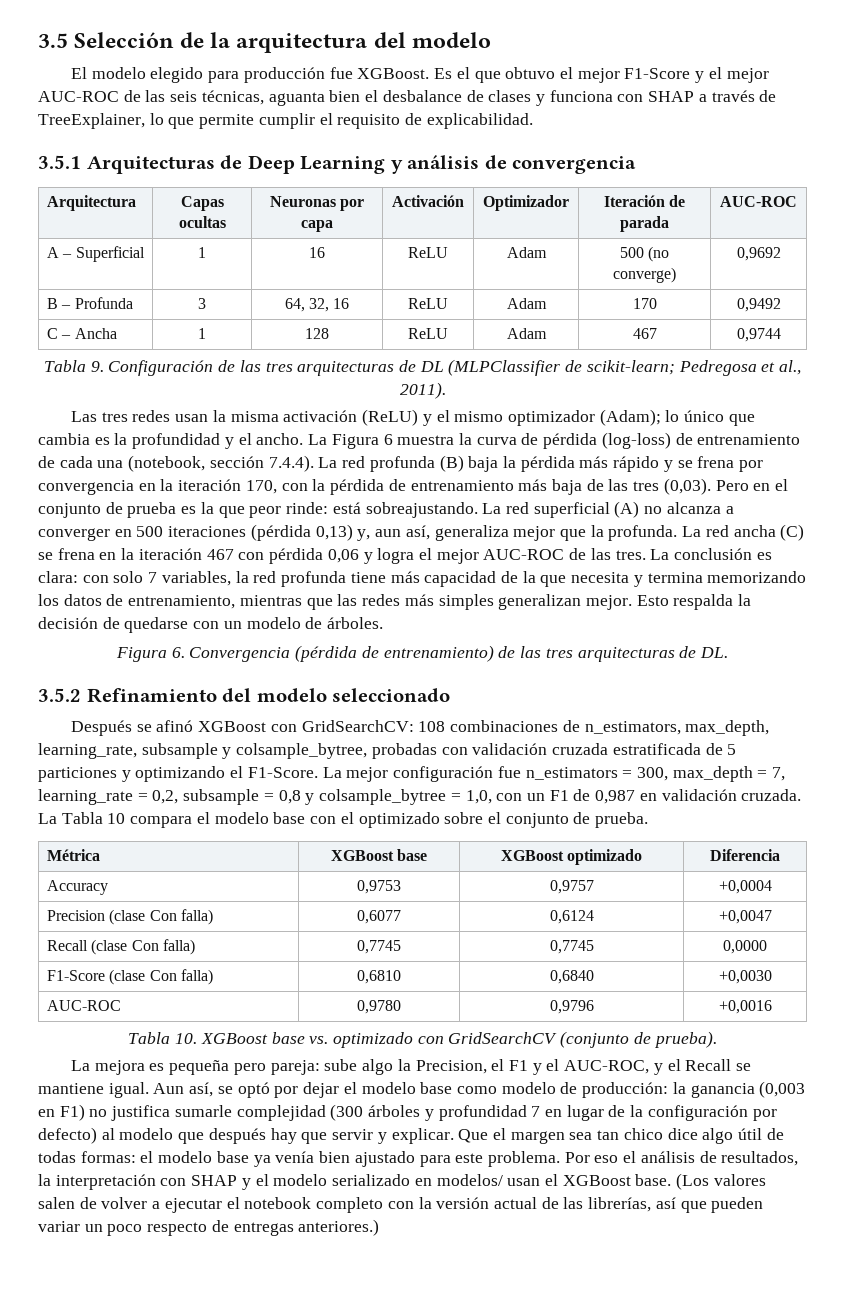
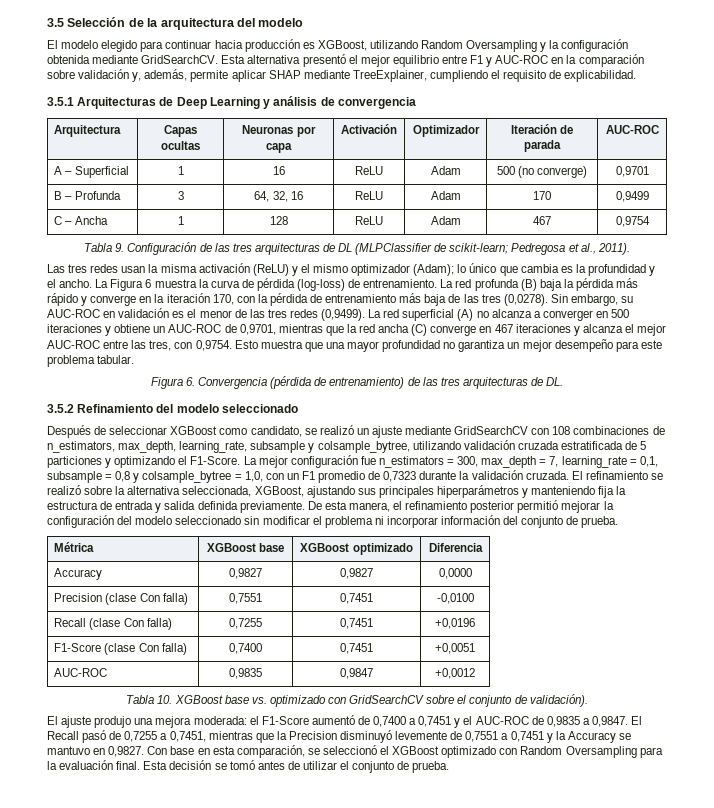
[243,67,769,83] [38,90,777,106] [38,113,315,129] producción fue XGBoost. Es el que obtuvo el mejor F1-Score y el mejor AUC-ROC de las seis técnicas, aguanta bien el desbalance de clases y funciona con SHAP a través de TreeExplainer, lo que permite cumplir -> [165,39,629,52] [47,54,644,67] [47,69,488,82] continuar hacia producción es XGBoost, utilizando Random Oversampling y la configuración obtenida mediante GridSearchCV. Esta alternativa presentó el mejor equilibrio entre F1 y AUC-ROC en la comparación sobre validación y, además, permite aplicar SHAP mediante TreeExplainer, cumpliendo
[736,247,781,261] 0,9692 -> [615,166,649,177] 0,9701
[736,298,781,312] 0,9492 -> [615,191,649,202] 0,9499
[736,328,781,342] 0,9744 -> [615,216,650,227] 0,9754
[697,434,801,445] [38,455,314,472] entrenamiento de cada una (notebook, sección 7.4.4). -> [363,279,438,288] entrenamiento.
[677,456,764,472] [38,480,134,495] se frena por convergencia -> [90,295,137,306] converge
[663,478,789,495] [38,502,478,518] (0,03). Pero en el conjunto de prueba es la que peor rinde: está sobreajustando. -> [503,294,634,306] [47,308,366,321] (0,0278). Sin embargo, su AUC-ROC en validación es el menor de las tres redes (0,9499).
[250,524,805,541] [38,548,772,564] [38,571,807,587] [38,594,752,610] [38,617,384,633] (pérdida 0,13) y, aun así, generaliza mejor que la profunda. La red ancha (C) se frena en la iteración 467 con pérdida 0,06 y logra el mejor AUC-ROC de las tres. La conclusión es clara: con solo 7 variables, la red profunda tiene más capacidad de la que necesita y termina memorizando los datos de entrenamiento, mientras que las redes más simples generalizan mejor. Esto respalda la decisión de quedarse con un modelo de árboles. -> [105,324,667,336] [47,339,662,352] [47,355,135,367] y obtiene un AUC-ROC de 0,9701, mientras que la red ancha (C) converge en 467 iteraciones y alcanza el mejor AUC-ROC entre las tres, con 0,9754. Esto muestra que una mayor profundidad no garantiza un mejor desempeño para este problema tabular.
[136,720,414,732] se afinó XGBoost con GridSearchCV: -> [94,425,550,438] de seleccionar XGBoost como candidato, se realizó un ajuste mediante GridSearchCV con
[371,743,468,759] probadas con -> [412,441,461,450] utilizando
[152,790,179,804] 0,2, -> [639,456,658,467] 0,1,
[573,789,802,804] [38,812,501,828] de 0,987 en validación cruzada. La Tabla 10 compara el modelo base con el optimizado sobre el -> [318,470,663,483] [47,485,627,498] [47,500,614,513] [47,515,519,528] promedio de 0,7323 durante la validación cruzada. El refinamiento se realizó sobre la alternativa seleccionada, XGBoost, ajustando sus principales hiperparámetros y manteniendo fija la estructura de entrada y salida definida previamente. De esta manera, el refinamiento posterior permitió mejorar la configuración del modelo seleccionado sin modificar el problema ni incorporar información del
[357,880,401,894] [549,880,594,894] [718,880,772,894] 0,9753 | 0,9757 | +0,0004 -> [229,568,262,579] [340,568,373,579] [438,568,472,579] 0,9827 | 0,9827 | 0,0000
[357,910,401,924] [549,910,594,924] [718,910,772,924] 0,6077 | 0,6124 | +0,0047 -> [229,593,262,604] [340,593,373,604] [436,593,474,604] 0,7551 | 0,7451 | -0,0100
[357,940,401,954] [549,940,594,954] [723,940,767,954] 0,7745 | 0,7745 | 0,0000 -> [229,618,262,629] [340,618,373,629] [435,618,475,629] 0,7255 | 0,7451 | +0,0196
[357,970,401,984] [549,970,594,984] [718,970,772,984] [46,1000,121,1011] [357,1000,401,1014] [549,1000,594,1014] [718,1000,772,1014] 0,6810 | 0,6840 | +0,0030 // AUC-ROC | 0,9780 | 0,9796 | +0,0016 -> [229,643,262,654] [340,643,373,654] [435,643,475,654] [54,668,108,677] [229,668,262,679] [340,668,373,679] [435,668,475,679] 0,7400 | 0,7451 | +0,0051 // AUC-ROC | 0,9835 | 0,9847 | +0,0012
[560,1031,717,1048] [71,1059,752,1075] [38,1081,806,1098] [38,1104,777,1121] [38,1127,784,1144] [38,1151,799,1167] [38,1173,766,1190] [38,1197,764,1213] [38,1219,380,1236] (conjunto de prueba). // La mejora es pequeña pero pareja: sube algo la Precision, el F1 y el AUC-ROC, y el Recall se mantiene igual. Aun así, se optó por dejar el modelo base como modelo de producción: la ganancia (0,003 en F1) no justifica sumarle complejidad (300 árboles y profundidad 7 en lugar de la configuración por defecto) al modelo que después hay que servir y explicar. Que el margen sea tan chico dice algo útil de todas formas: el modelo base ya venía bien ajustado para este problema. Por eso el análisis de resultados, la interpretación con SHAP y el modelo serializado en modelos/ usan el XGBoost base. (Los valores salen de volver a ejecutar el notebook completo con la versión actual de las librerías, así que pueden variar un poco respecto de entregas anteriores.) -> [426,694,588,707] [47,715,643,728] [47,730,631,743] [47,745,663,758] [47,760,450,773] sobre el conjunto de validación). // El ajuste produjo una mejora moderada: el F1-Score aumentó de 0,7400 a 0,7451 y el AUC-ROC de 0,9835 a 0,9847. El Recall pasó de 0,7255 a 0,7451, mientras que la Precision disminuyó levemente de 0,7551 a 0,7451 y la Accuracy se mantuvo en 0,9827. Con base en esta comparación, se seleccionó el XGBoost optimizado con Random Oversampling para la evaluación final. Esta decisión se tomó antes de utilizar el conjunto de prueba.

